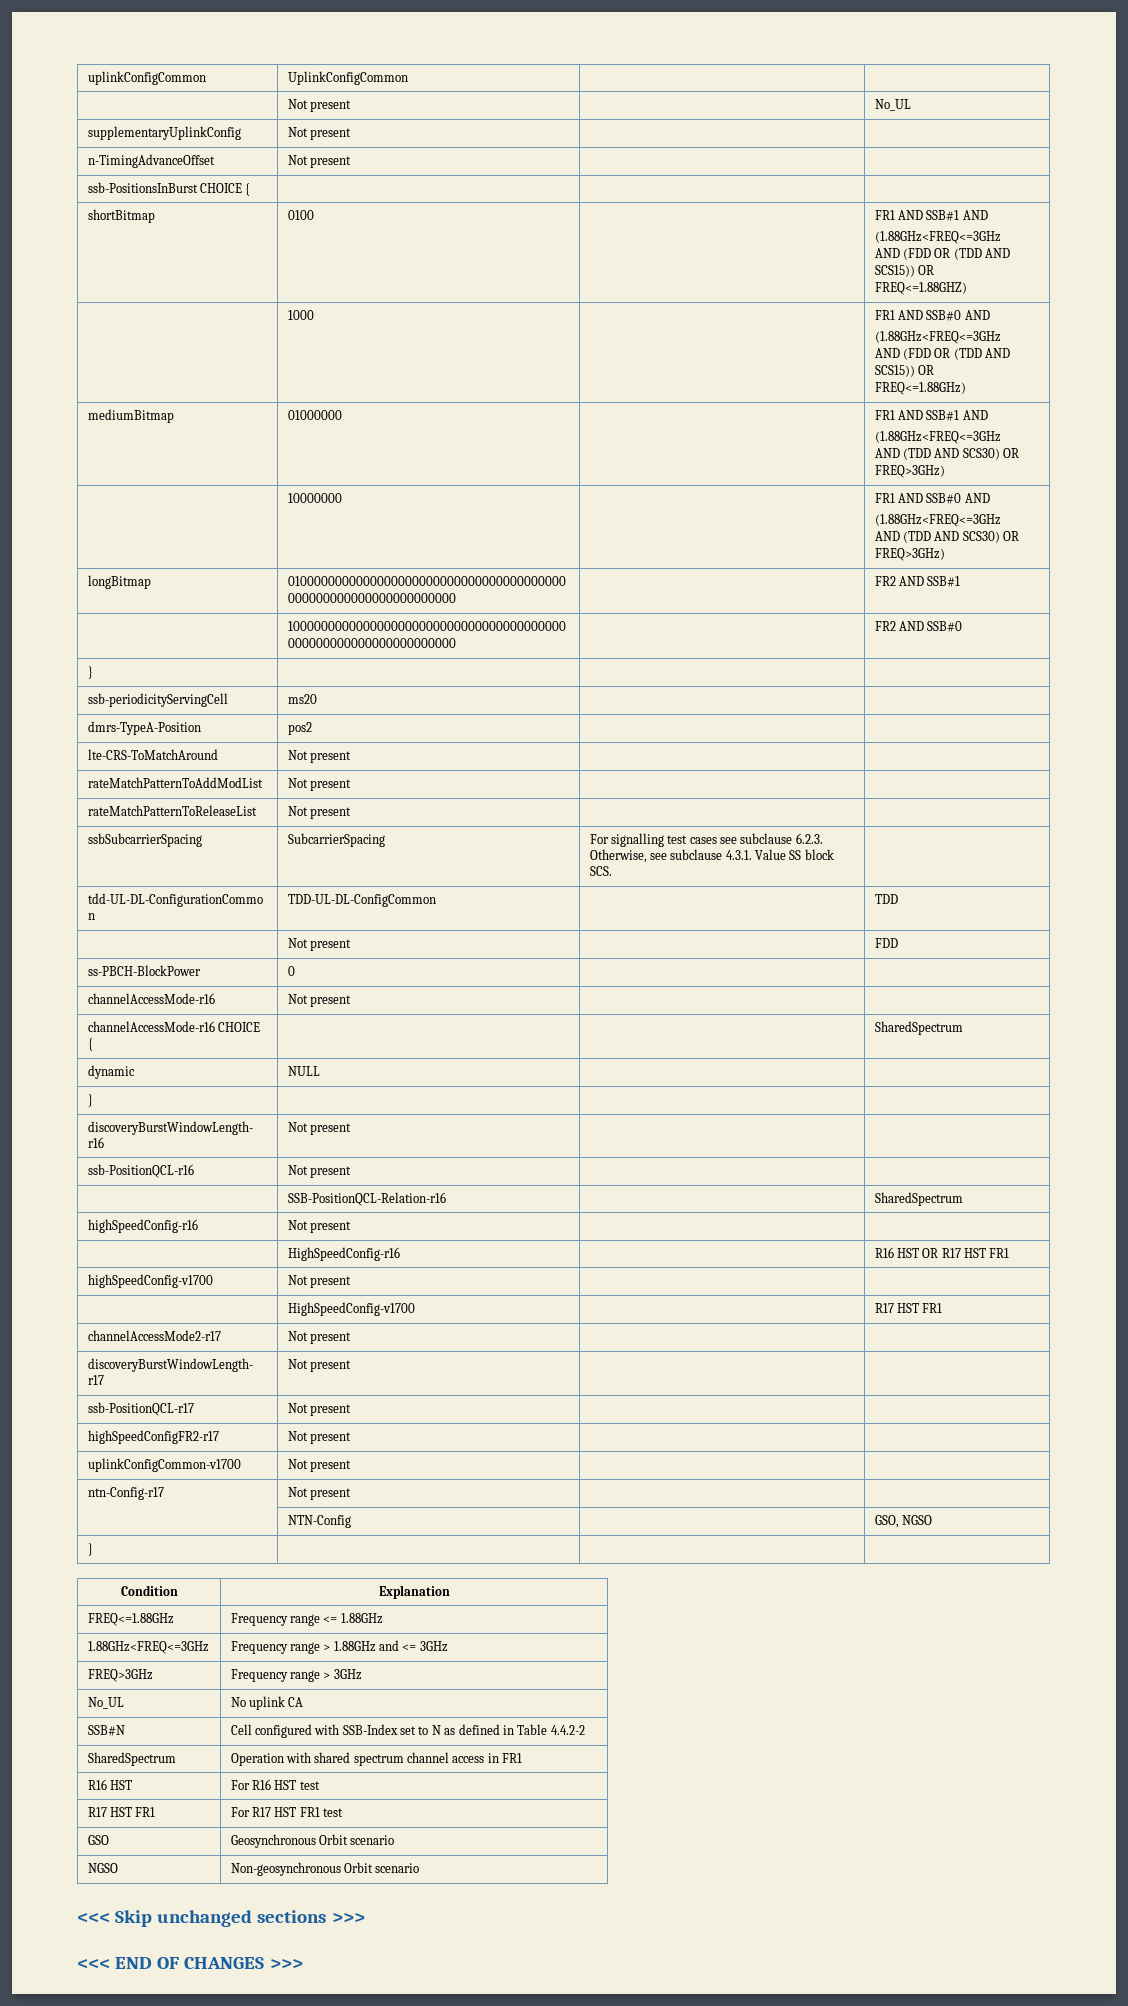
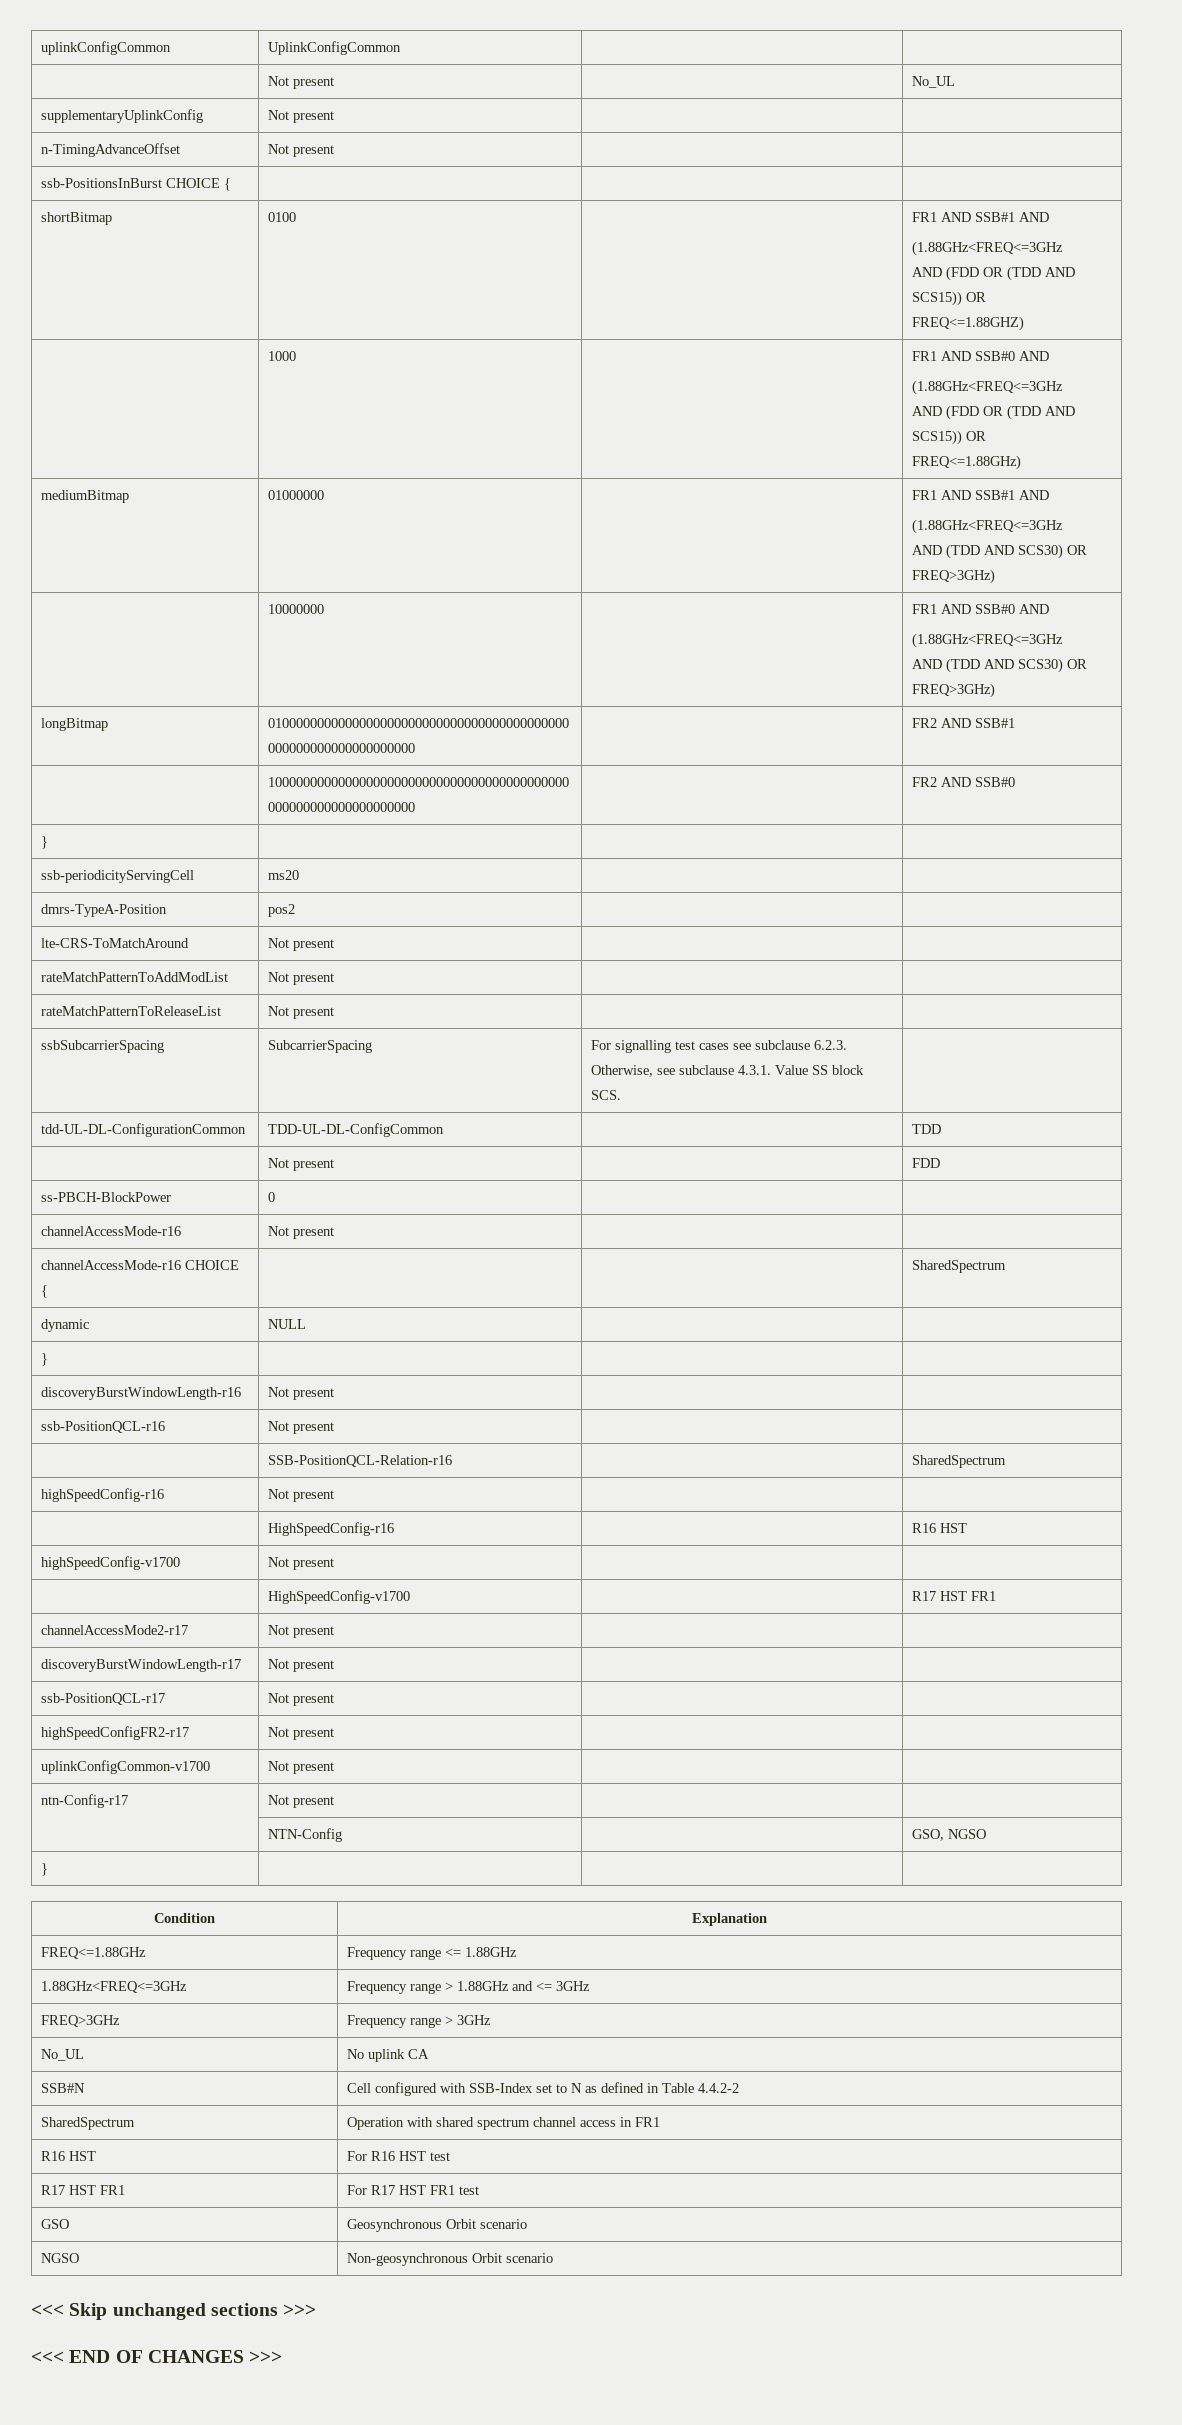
[922,1248,1010,1258] OR R17 HST FR1 -> (968, 1528) none

